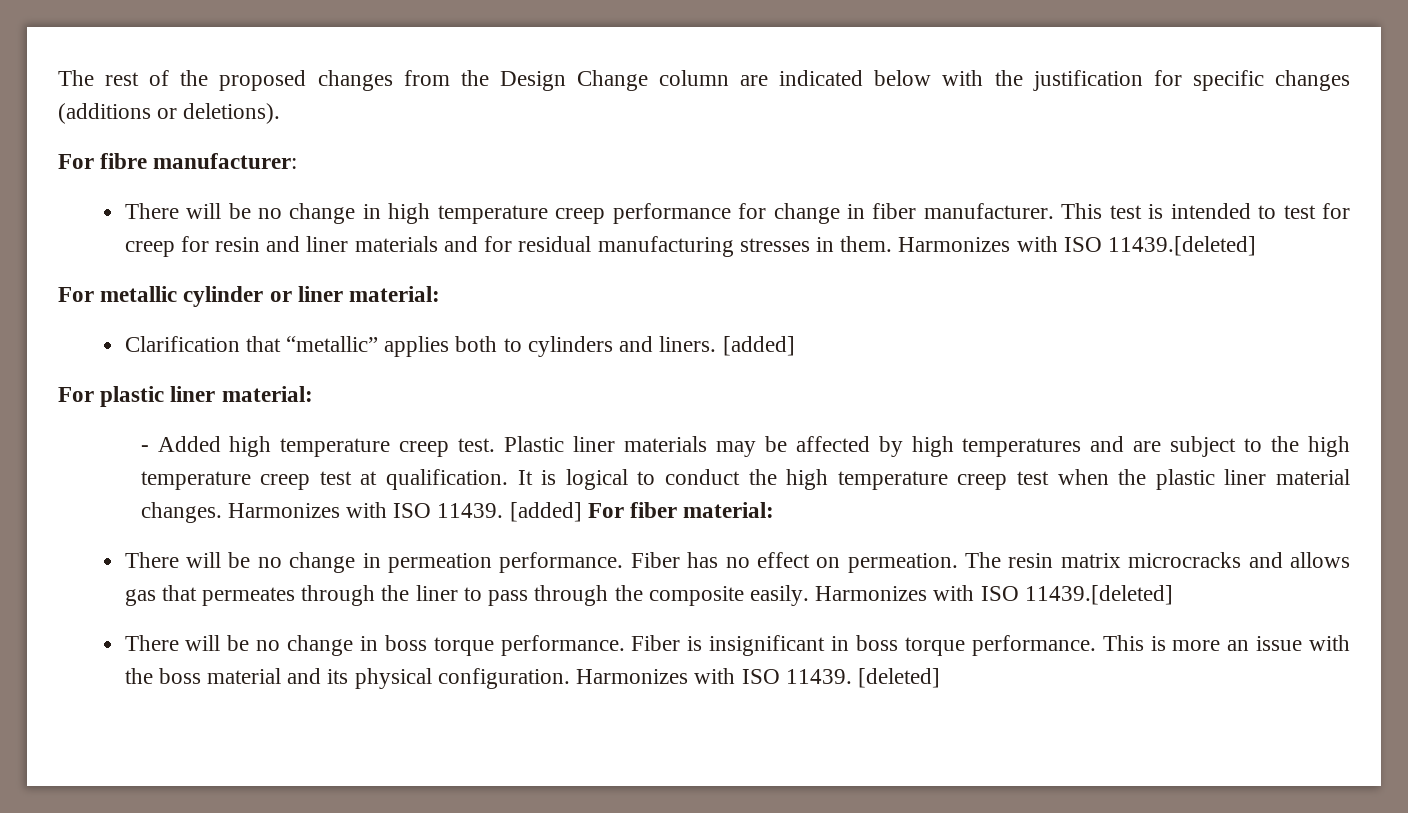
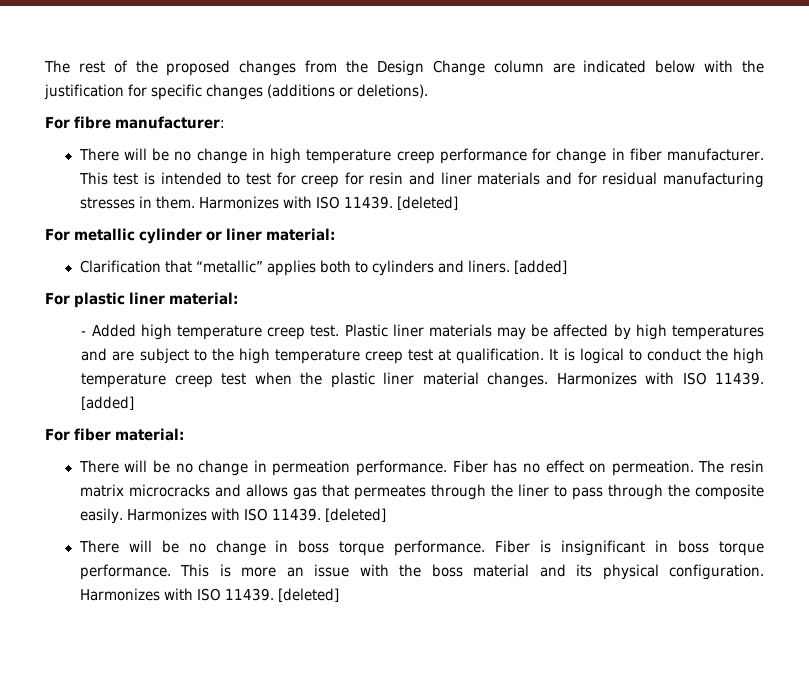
[1107,236,1256,256] 11439.[deleted] -> [343,196,459,210] 11439. [deleted]
(582, 512) none -> (135, 403) //
[1024,585,1173,605] 11439.[deleted] -> [271,508,386,522] 11439. [deleted]

